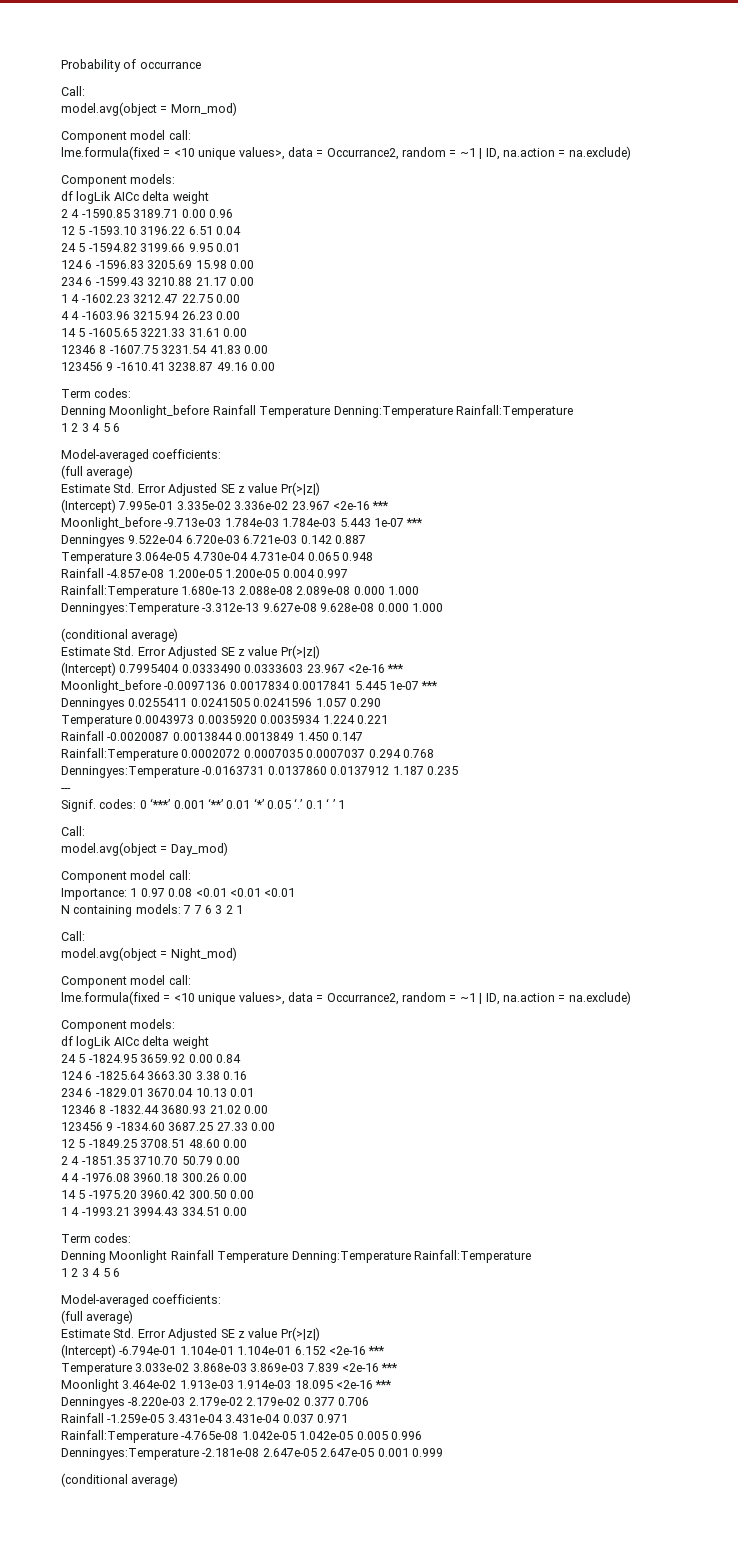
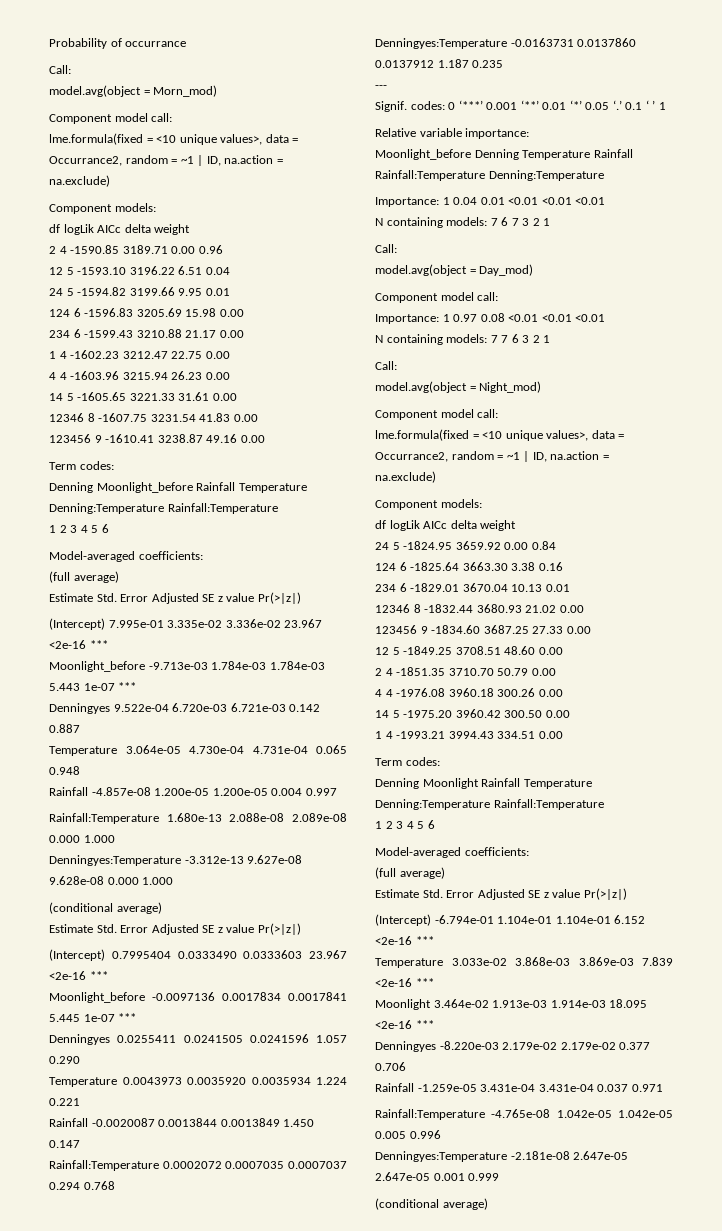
(345, 804) none -> [375,128,530,139] [375,149,633,160] [375,170,604,181] [375,197,606,207] [375,217,551,228] // Relative variable importance: // Moonlight_before Denning Temperature Rainfall Rainfall:Temperature Denning:Temperature // Importance: 1 0.04 0.01 <0.01 <0.01 <0.01 // N containing models: 7 6 7 3 2 1

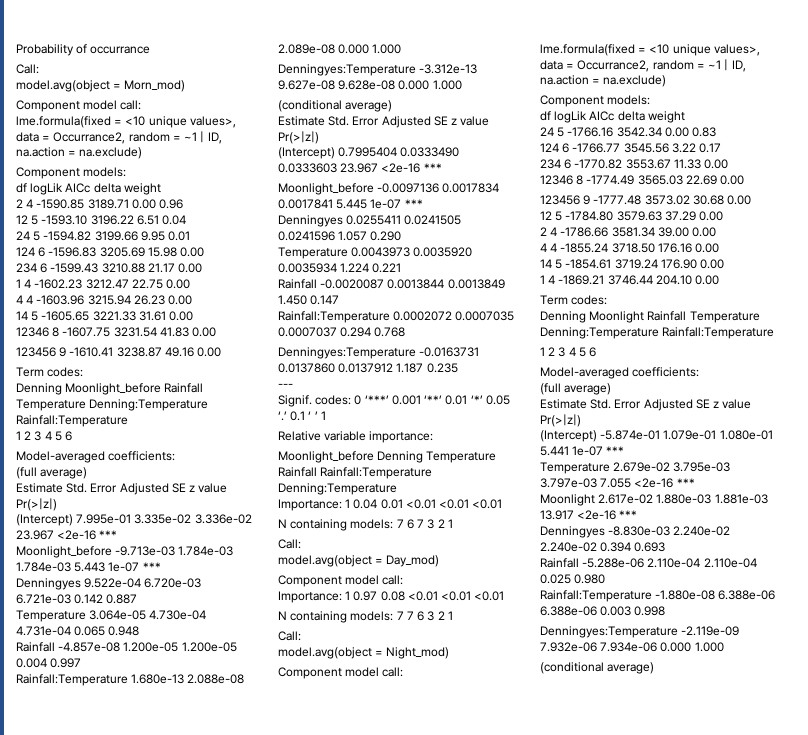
[403,541,556,550] [375,562,563,571] [375,583,570,592] [375,604,584,613] [375,625,564,634] -1824.95 3659.92 0.00 0.84 // 124 6 -1825.64 3663.30 3.38 0.16 // 234 6 -1829.01 3670.04 10.13 0.01 // 12346 8 -1832.44 3680.93 21.02 0.00 // 123456 9 -1834.60 3687.25 27.33 -> [567,127,717,137] [540,143,722,153] [540,159,729,169] [540,175,745,185] [540,195,724,205] -1766.16 3542.34 0.00 0.83 // 124 6 -1766.77 3545.56 3.22 0.17 // 234 6 -1770.82 3553.67 11.33 0.00 // 12346 8 -1774.49 3565.03 22.69 0.00 // 123456 9 -1777.48 3573.02 30.68
[403,646,536,655] -1849.25 3708.51 48.60 -> [565,211,696,221] -1784.80 3579.63 37.29
[396,667,556,676] [375,688,563,697] [375,709,570,718] [375,731,536,739] -1851.35 3710.70 50.79 0.00 // 4 4 -1976.08 3960.18 300.26 0.00 // 14 5 -1975.20 3960.42 300.50 0.00 // 1 4 -1993.21 3994.43 334.51 -> [560,227,717,237] [540,243,720,253] [540,259,725,269] [540,275,692,285] -1786.66 3581.34 39.00 0.00 // 4 4 -1855.24 3718.50 176.16 0.00 // 14 5 -1854.61 3719.24 176.90 0.00 // 1 4 -1869.21 3746.44 204.10
[434,915,646,924] [375,936,434,945] [375,957,673,968] -6.794e-01 1.104e-01 1.104e-01 6.152 <2e-16 *** // Temperature 3.033e-02 3.868e-03 3.869e-03 7.839 -> [600,430,773,440] [540,446,625,456] [540,462,731,474] [540,478,632,488] -5.874e-01 1.079e-01 1.080e-01 5.441 1e-07 *** // Temperature 2.679e-02 3.795e-03 3.797e-03 7.055
[433,999,648,1008] 3.464e-02 1.913e-03 1.914e-03 18.095 -> [598,494,768,504] [540,510,574,520] 2.617e-02 1.880e-03 1.881e-03 13.917
[439,1041,651,1050] [375,1062,406,1071] [375,1083,663,1092] [375,1109,673,1120] [375,1130,441,1139] [375,1151,629,1162] [375,1172,500,1181] -8.220e-03 2.179e-02 2.179e-02 0.377 0.706 // Rainfall -1.259e-05 3.431e-04 3.431e-04 0.037 0.971 // Rainfall:Temperature -4.765e-08 1.042e-05 1.042e-05 0.005 0.996 // Denningyes:Temperature -2.181e-08 2.647e-05 2.647e-05 0.001 0.999 -> [608,526,731,536] [540,542,666,552] [540,558,757,568] [540,574,606,584] [540,590,776,602] [540,606,666,616] [540,626,740,638] [540,642,724,652] -8.830e-03 2.240e-02 2.240e-02 0.394 0.693 // Rainfall -5.288e-06 2.110e-04 2.110e-04 0.025 0.980 // Rainfall:Temperature -1.880e-08 6.388e-06 6.388e-06 0.003 0.998 // Denningyes:Temperature -2.119e-09 7.932e-06 7.934e-06 0.000 1.000

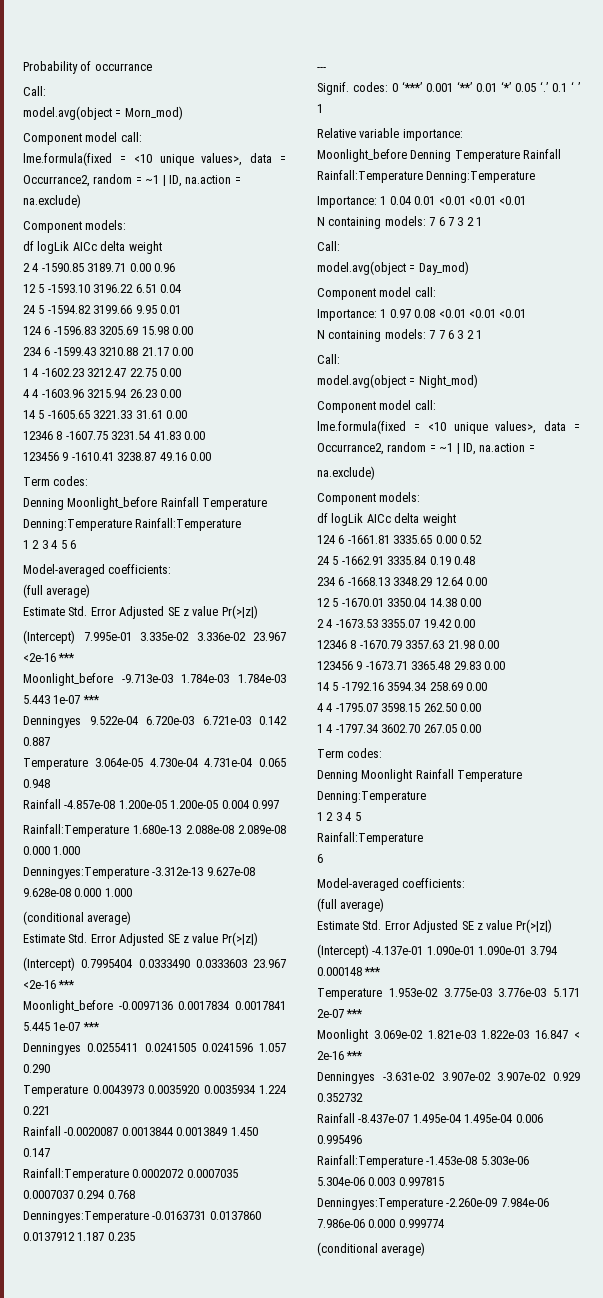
[603,75,667,87] [540,95,651,107] [540,111,685,123] [540,127,717,137] [540,143,722,153] [540,159,729,169] [540,175,745,185] [540,195,752,205] [540,211,724,221] [540,227,717,237] [540,243,720,253] [540,259,725,269] [540,275,692,285] na.exclude) // Component models: // df logLik AICc delta weight // 24 5 -1766.16 3542.34 0.00 0.83 // 124 6 -1766.77 3545.56 3.22 0.17 // 234 6 -1770.82 3553.67 11.33 0.00 // 12346 8 -1774.49 3565.03 22.69 0.00 // 123456 9 -1777.48 3573.02 30.68 0.00 // 12 5 -1784.80 3579.63 37.29 0.00 // 2 4 -1786.66 3581.34 39.00 0.00 // 4 4 -1855.24 3718.50 176.16 0.00 // 14 5 -1854.61 3719.24 176.90 0.00 // 1 4 -1869.21 3746.44 204.10 -> [317,466,375,480] [317,492,421,505] [317,513,456,526] [317,535,482,544] [317,556,475,565] [317,577,487,586] [317,598,481,607] [317,619,475,628] [317,640,499,649] [317,661,505,670] [317,682,487,691] [317,703,481,712] [317,724,457,733] // na.exclude) // Component models: // df logLik AICc delta weight // 124 6 -1661.81 3335.65 0.00 0.52 // 24 5 -1662.91 3335.84 0.19 0.48 // 234 6 -1668.13 3348.29 12.64 0.00 // 12 5 -1670.01 3350.04 14.38 0.00 // 2 4 -1673.53 3355.07 19.42 0.00 // 12346 8 -1670.79 3357.63 21.98 0.00 // 123456 9 -1673.71 3365.48 29.83 0.00 // 14 5 -1792.16 3594.34 258.69 0.00 // 4 4 -1795.07 3598.15 262.50 0.00 // 1 4 -1797.34 3602.70 267.05
[662,327,775,339] [540,347,586,357] Rainfall:Temperature // 1 2 3 4 5 -> [317,812,361,821] [317,832,423,845] // 1 2 3 4 5 // Rainfall:Temperature //
[600,430,773,440] [540,446,625,456] [540,462,731,474] [540,478,695,488] [540,494,768,506] [540,510,638,520] [540,526,731,538] [540,542,666,552] [540,558,757,568] [540,574,606,584] [540,590,776,602] [540,606,666,616] [540,626,740,638] [540,642,724,652] -5.874e-01 1.079e-01 1.080e-01 5.441 1e-07 *** // Temperature 2.679e-02 3.795e-03 3.797e-03 7.055 <2e-16 *** // Moonlight 2.617e-02 1.880e-03 1.881e-03 13.917 <2e-16 *** // Denningyes -8.830e-03 2.240e-02 2.240e-02 0.394 0.693 // Rainfall -5.288e-06 2.110e-04 2.110e-04 0.025 0.980 // Rainfall:Temperature -1.880e-08 6.388e-06 6.388e-06 0.003 0.998 // Denningyes:Temperature -2.119e-09 7.932e-06 7.934e-06 0.000 1.000 -> [372,946,557,955] [317,967,382,976] [317,988,580,1000] [317,1009,364,1018] [317,1029,580,1042] [317,1051,364,1060] [317,1072,580,1084] [317,1093,363,1102] [317,1113,543,1123] [317,1135,362,1144] [317,1155,529,1168] [317,1177,444,1186] [317,1198,549,1210] [317,1219,444,1228] -4.137e-01 1.090e-01 1.090e-01 3.794 0.000148 *** // Temperature 1.953e-02 3.775e-03 3.776e-03 5.171 2e-07 *** // Moonlight 3.069e-02 1.821e-03 1.822e-03 16.847 < 2e-16 *** // Denningyes -3.631e-02 3.907e-02 3.907e-02 0.929 0.352732 // Rainfall -8.437e-07 1.495e-04 1.495e-04 0.006 0.995496 // Rainfall:Temperature -1.453e-08 5.303e-06 5.304e-06 0.003 0.997815 // Denningyes:Temperature -2.260e-09 7.984e-06 7.986e-06 0.000 0.999774

